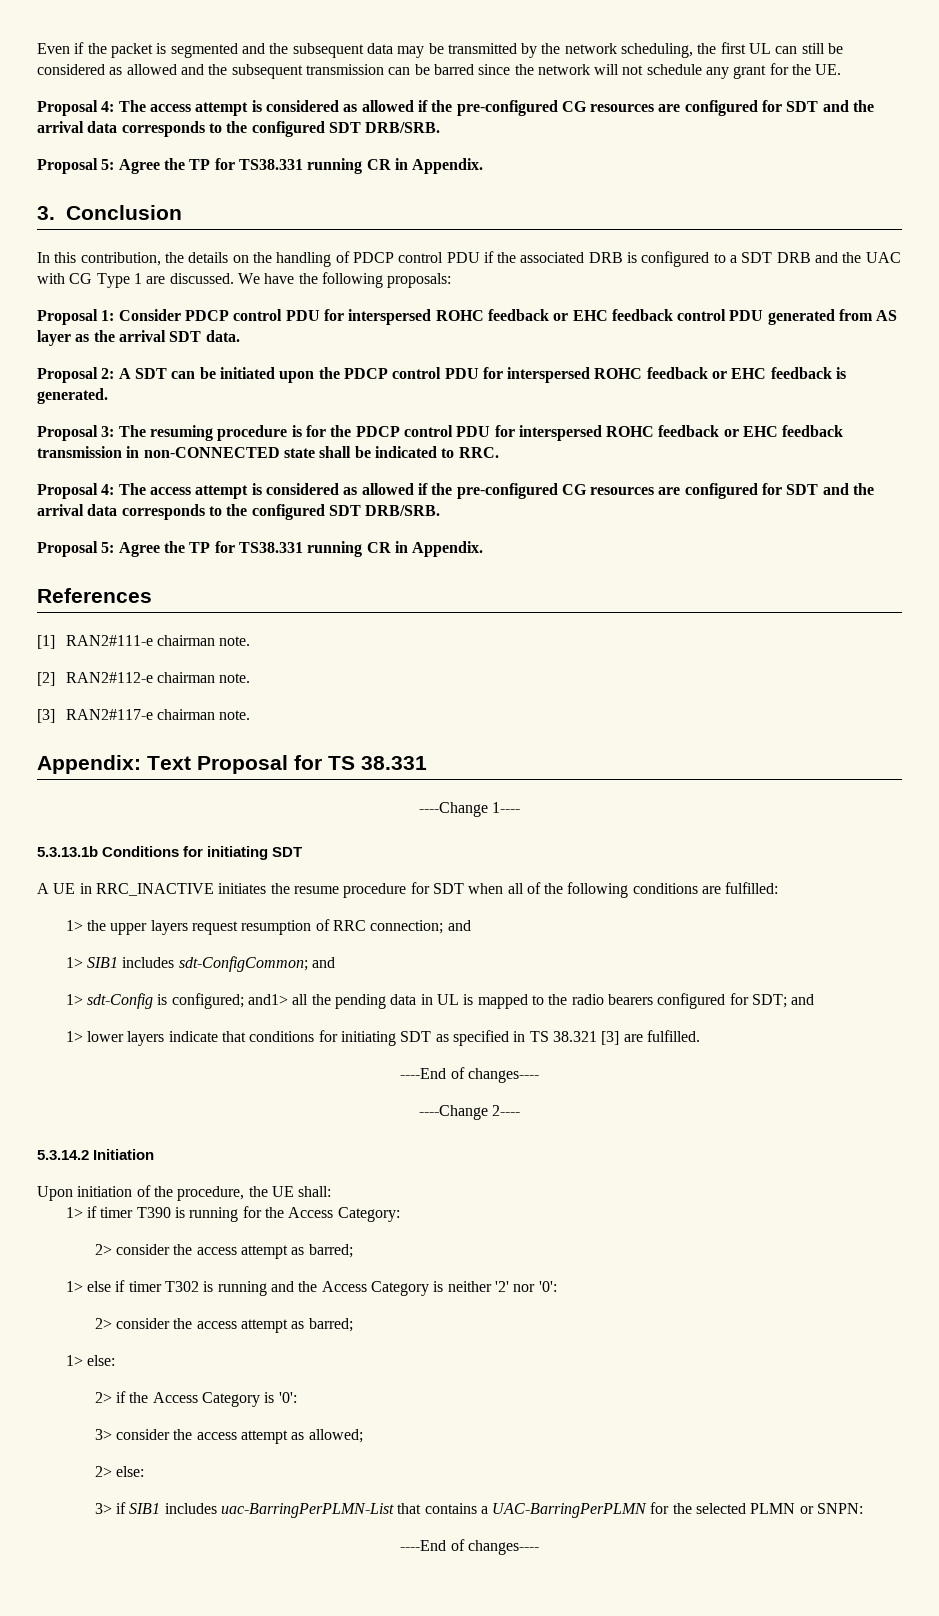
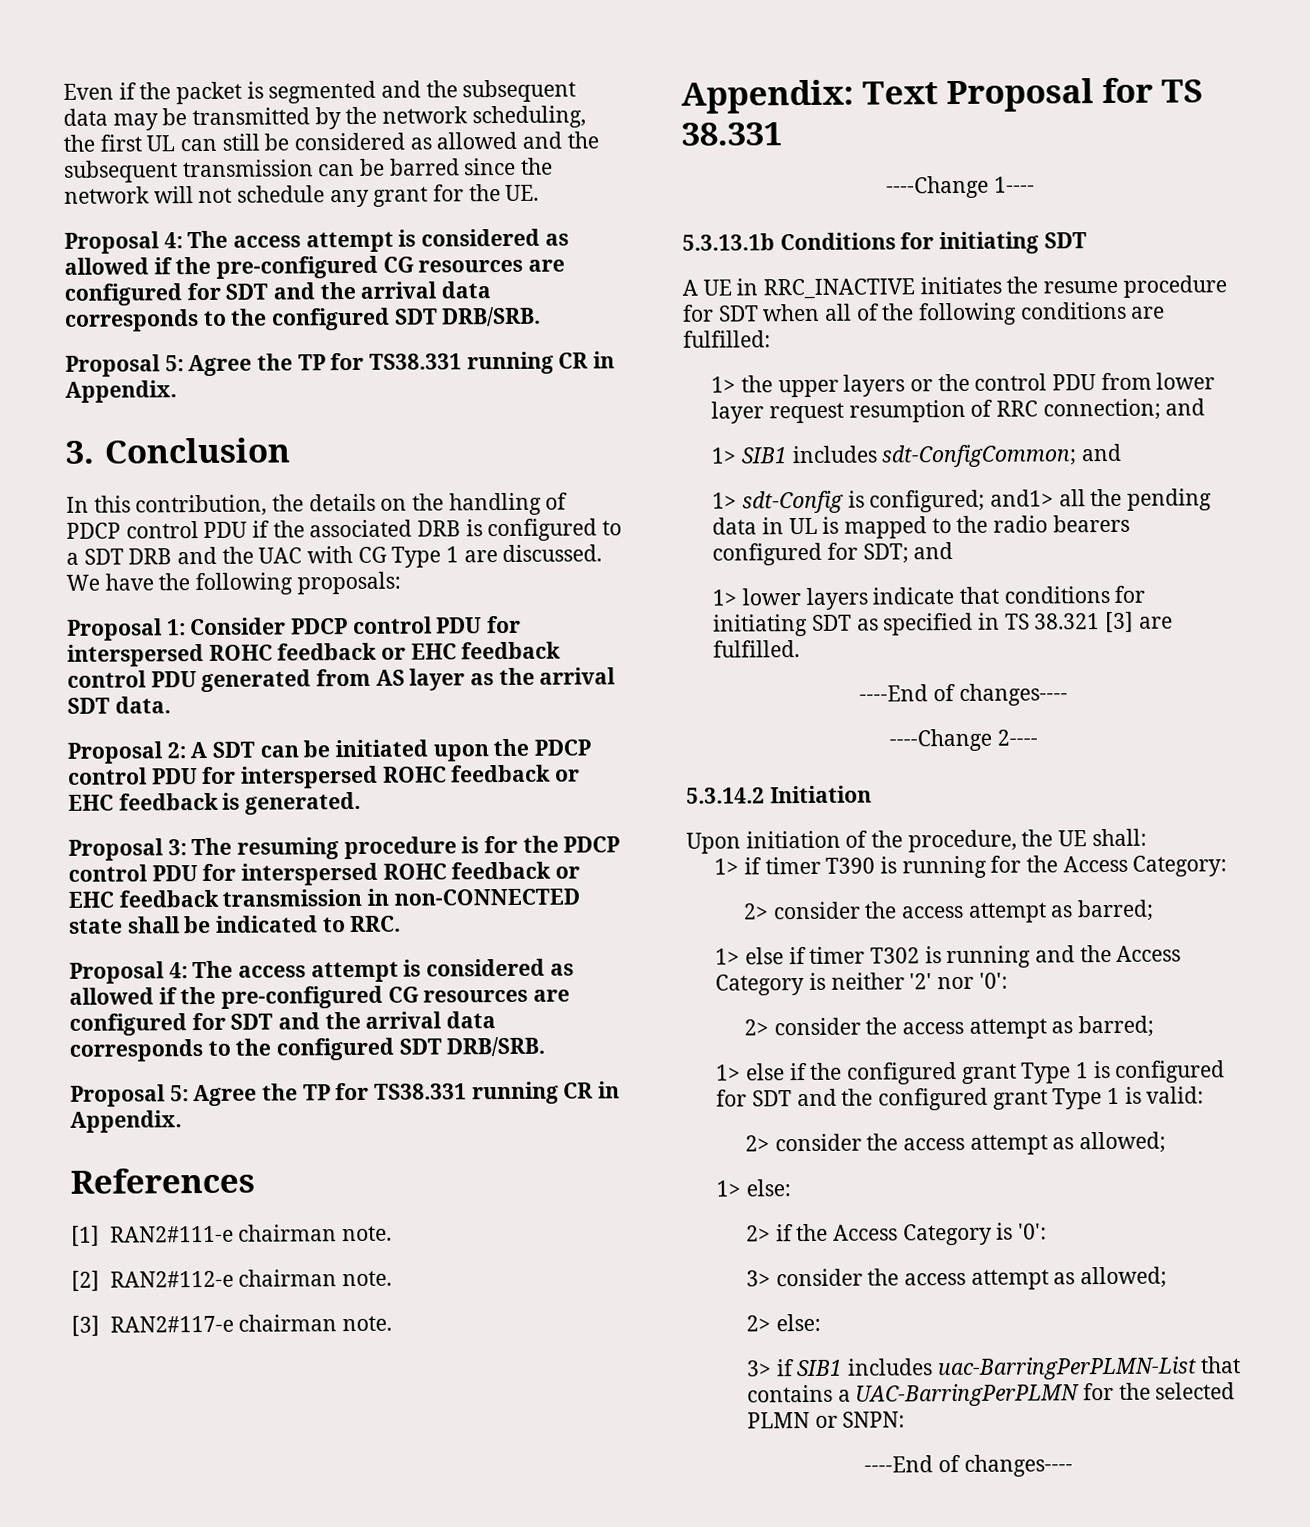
(188, 927) none -> [910,372,1216,392] [711,401,765,424] or the control PDU from lower layer
(353, 1325) none -> [715,1060,1226,1085] [716,1086,1205,1111] [744,1131,1166,1155] // 1> else if the configured grant Type 1 is configured for SDT and the configured grant Type 1 is valid: // 2> consider the access attempt as allowed;

